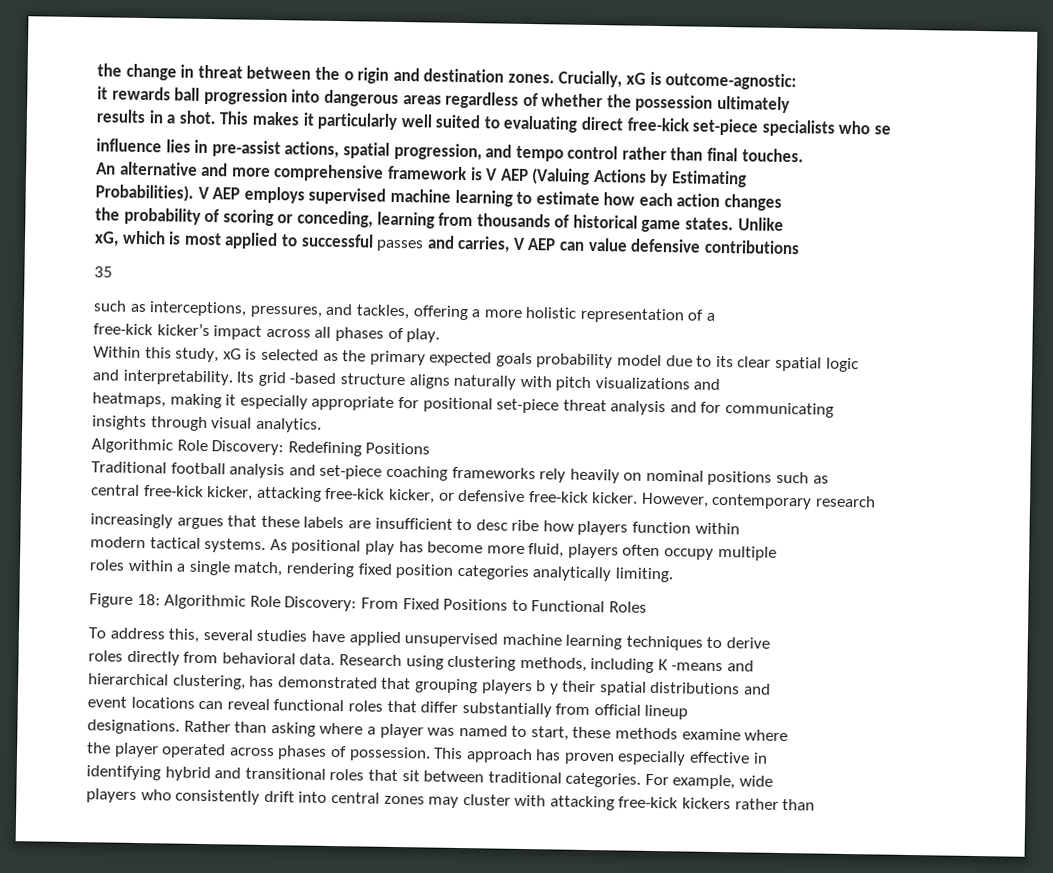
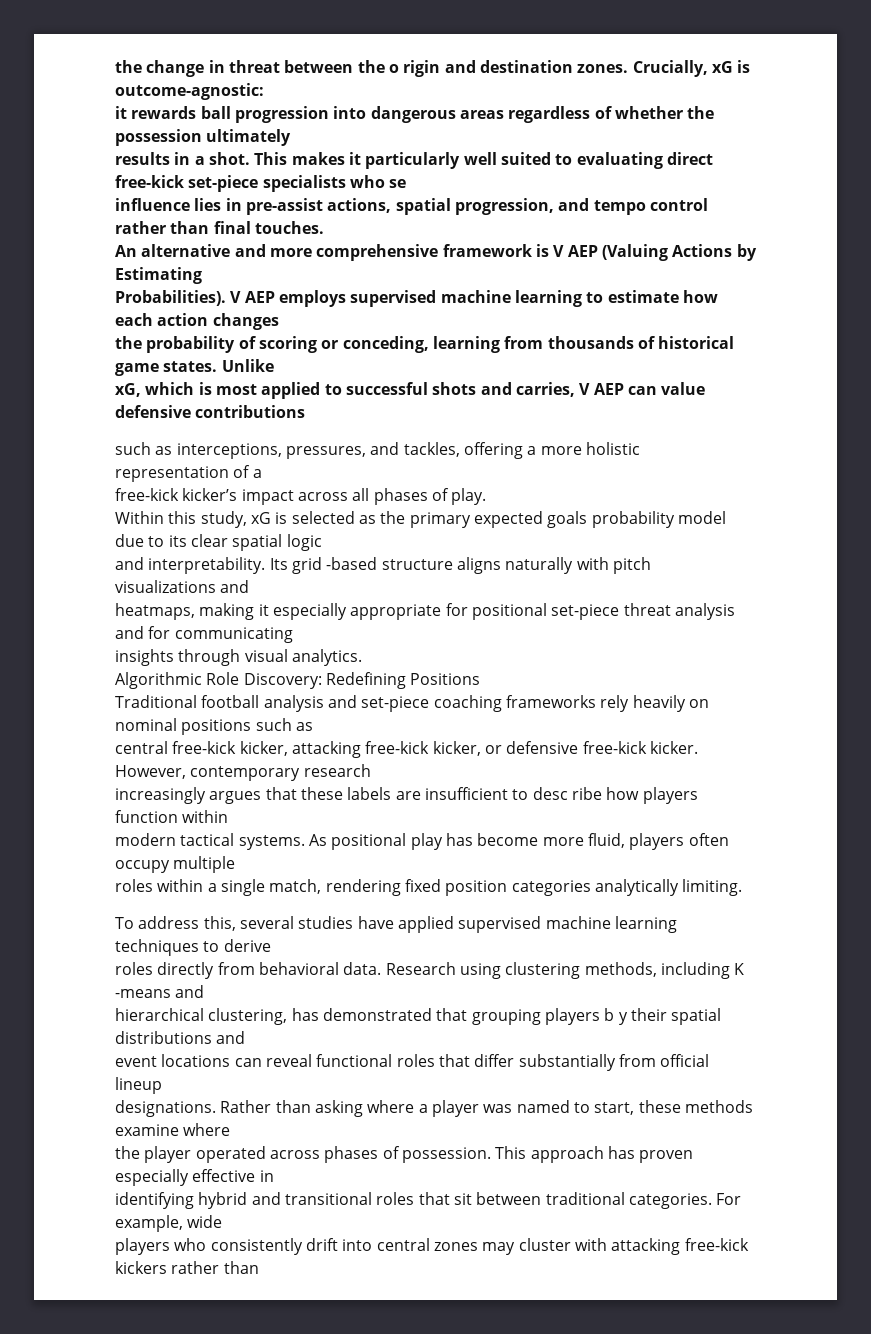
[376,239,425,252] passes -> [432,382,477,395] shots
[94,266,113,278] // 35 -> (306, 411) none
[89,593,647,613] // Figure 18: Algorithmic Role Discovery: From Fixed Positions to Functional Roles -> (743, 887) none
[404,632,499,648] unsupervised -> [458,916,542,933] supervised

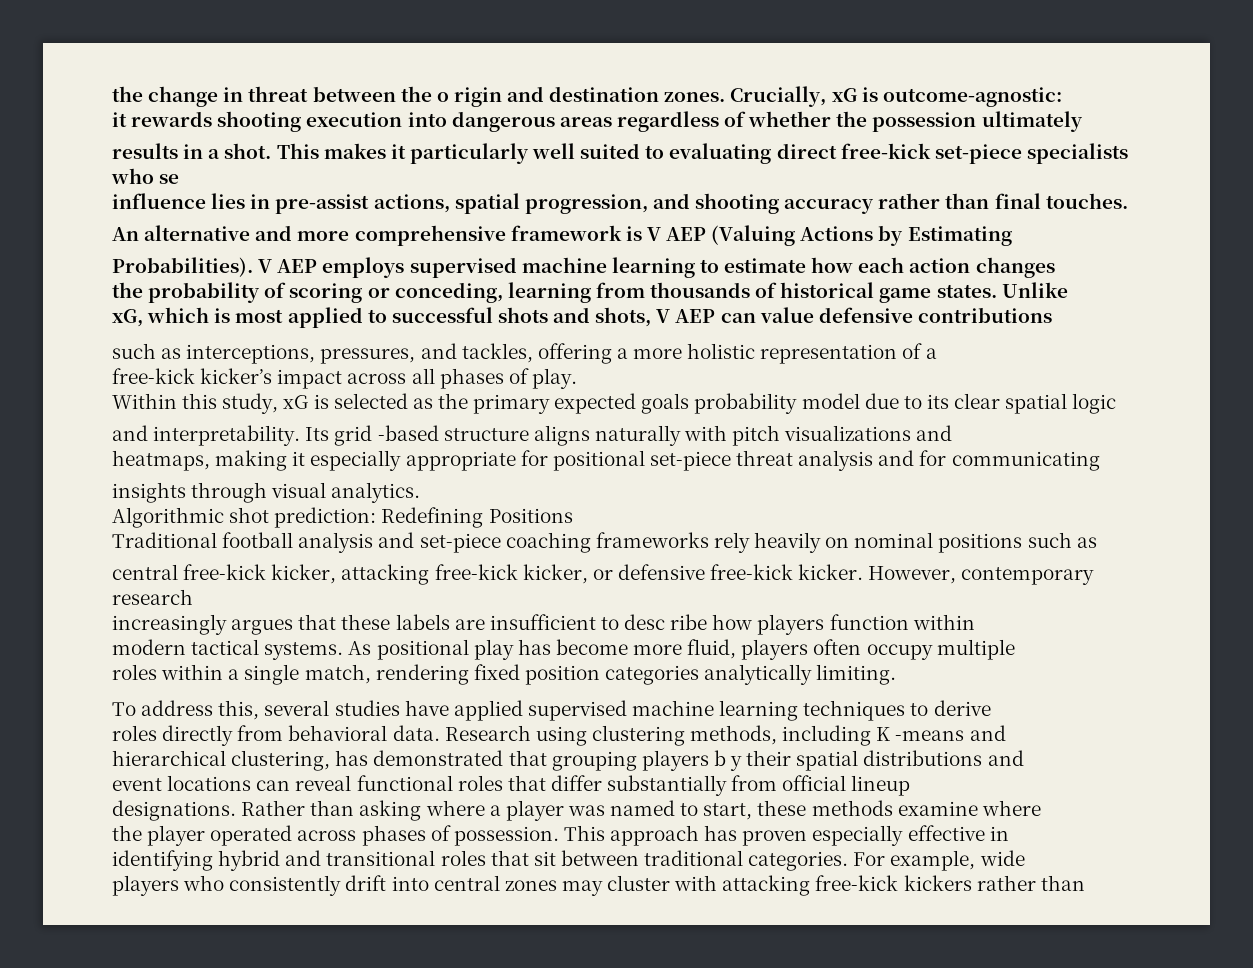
[200,106,329,123] ball progression -> [217,111,403,132] shooting execution
[593,198,708,215] tempo control -> [695,193,875,214] shooting accuracy
[515,382,575,397] carries, -> [595,307,652,327] shots,
[206,672,322,689] Role Discovery: -> [229,507,377,528] shot prediction:

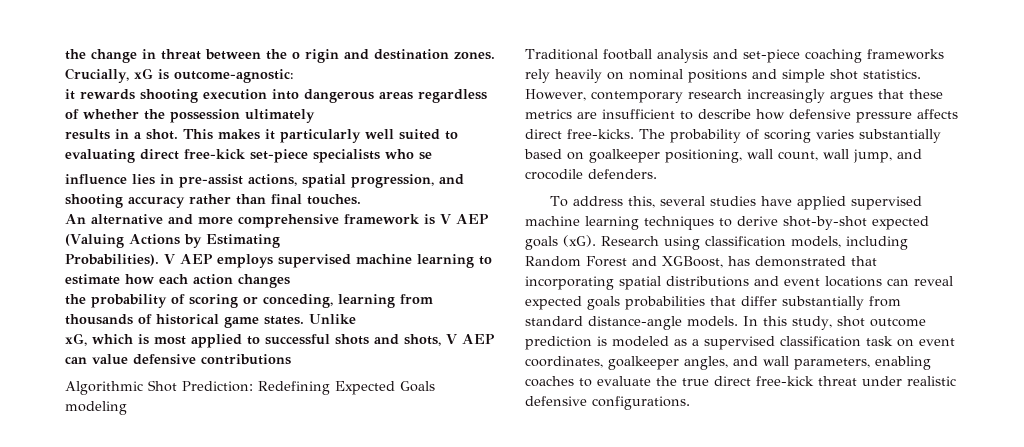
[112,343,937,364] [112,368,577,389] [112,393,1117,414] [112,425,953,446] [112,450,1100,471] [112,482,421,503] [112,507,573,528] such as interceptions, pressures, and tackles, offering a more holistic representation of a // free-kick kicker’s impact across all phases of play. // Within this study, xG is selected as the primary expected goals probability model due to its clear spatial logic // and interpretability. Its grid -based structure aligns naturally with pitch visualizations and // heatmaps, making it especially appropriate for positional set-piece threat analysis and for communicating // insights through visual analytics. // Algorithmic shot prediction: Redefining Positions -> [65,380,435,395] [65,401,127,415] Algorithmic Shot Prediction: Redefining Expected Goals modeling
[1027,532,1097,548] [112,564,864,585] such as // central free-kick kicker, attacking free-kick kicker, or defensive free-kick kicker. -> [752,69,921,83] and simple shot statistics.
(193, 597) // -> (742, 94) none
[395,614,450,630] labels -> [525,109,572,119] metrics
[624,614,975,635] [112,639,1015,660] [112,664,897,685] desc ribe how players function within // modern tactical systems. As positional play has become more fluid, players often occupy multiple // roles within a single match, rendering fixed position categories analytically limiting. -> [698,109,958,123] [525,129,941,143] [524,149,922,163] [525,169,657,180] describe how defensive pressure affects direct free-kicks. The probability of scoring varies substantially based on goalkeeper positioning, wall count, wall jump, and crocodile defenders.
[112,725,1006,746] [112,750,331,771] // roles directly from behavioral data. Research using clustering methods, including K -means and // hierarchical clustering, -> [783,216,929,230] [525,235,908,250] [525,256,723,268] shot-by-shot expected goals (xG). Research using classification models, including Random Forest and XGBoost,
[551,750,792,771] grouping players b y their -> [525,276,614,290] incorporating
(1024, 758) // -> (779, 281) none
[356,775,503,791] functional roles -> [525,296,705,310] expected goals probabilities
[782,775,911,796] [112,800,1041,821] [112,825,1009,846] [112,850,1025,871] [112,875,1085,896] official lineup // designations. Rather than asking where a player was named to start, these methods examine where // the player operated across phases of possession. This approach has proven especially effective in // identifying hybrid and transitional roles that sit between traditional categories. For example, wide // players who consistently drift into central zones may cluster with attacking free-kick kickers rather than -> [525,316,926,330] [525,336,955,350] [525,356,931,370] [525,376,956,387] [525,396,690,410] standard distance-angle models. In this study, shot outcome prediction is modeled as a supervised classification task on event coordinates, goalkeeper angles, and wall parameters, enabling coaches to evaluate the true direct free-kick threat under realistic defensive configurations.

